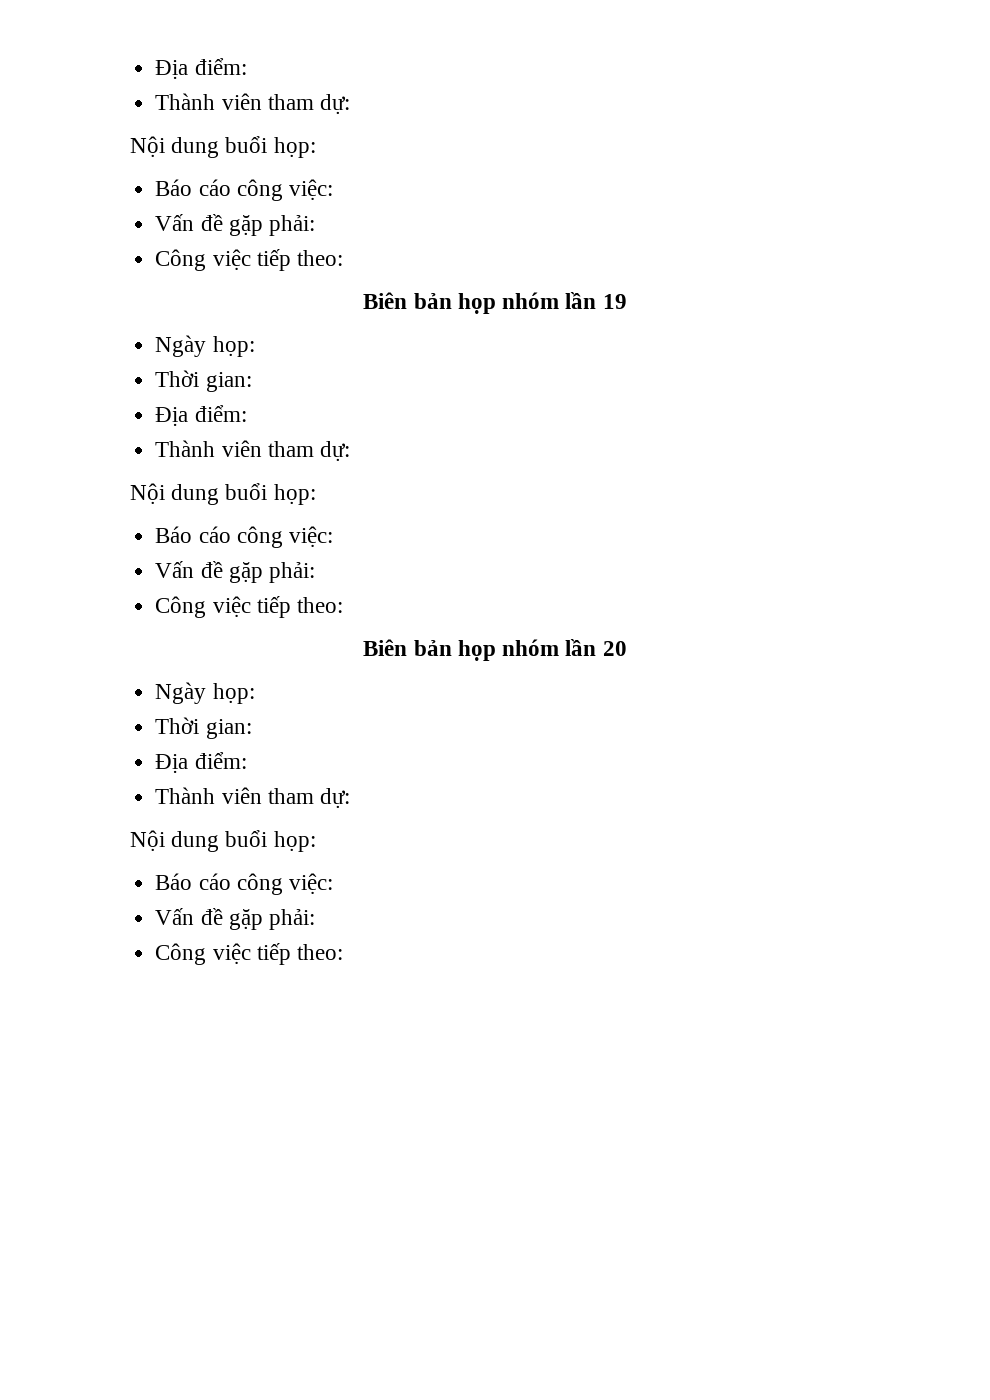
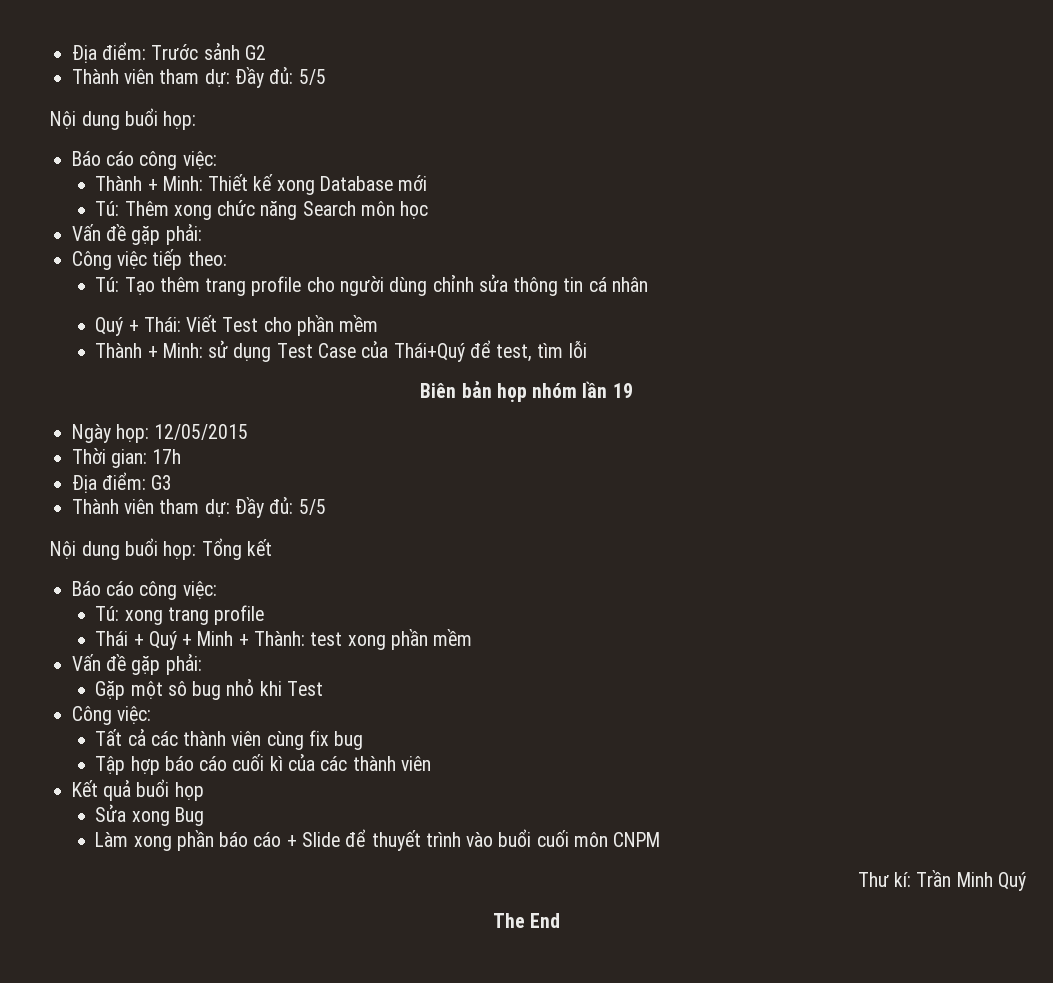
[155,58,247,79] [155,93,350,114] [129,136,316,158] [155,179,333,201] [155,214,315,236] [155,249,343,271] [363,292,627,314] [155,335,255,357] [155,370,252,392] [155,405,247,426] [155,440,350,461] [129,483,316,505] [155,526,333,548] [155,561,315,583] [155,596,343,618] [363,639,627,661] [155,682,255,704] [155,717,252,739] [155,752,247,773] [155,787,350,808] [129,830,316,852] [155,873,333,895] [155,908,315,930] [155,943,343,965] Địa điểm: // Thành viên tham dự: // Nội dung buổi họp: // Báo cáo công việc: // Vấn đề gặp phải: // Công việc tiếp theo: // Biên bản họp nhóm lần 19 // Ngày họp: // Thời gian: // Địa điểm: // Thành viên tham dự: // Nội dung buổi họp: // Báo cáo công việc: // Vấn đề gặp phải: // Công việc tiếp theo: // Biên bản họp nhóm lần 20 // Ngày họp: // Thời gian: // Địa điểm: // Thành viên tham dự: // Nội dung buổi họp: // Báo cáo công việc: // Vấn đề gặp phải: // Công việc tiếp theo: -> [71,42,266,63] [71,67,326,88] [50,108,197,130] [71,151,217,170] [95,174,428,195] [95,200,429,220] [71,224,202,245] [71,249,227,270] [95,274,648,296] [95,315,379,336] [95,340,587,362] [420,381,633,402] [71,424,249,443] [71,448,182,468] [71,472,173,493] [71,497,326,518] [50,538,272,560] [71,581,217,600] [95,605,265,625] [95,629,473,650] [71,654,202,675] [95,679,324,700] [71,706,152,725] [95,729,364,750] [95,754,431,775] [71,779,204,801] [95,804,204,826] [95,829,661,851] [857,870,1026,891] [492,913,561,928] Địa điểm: Trước sảnh G2 // Thành viên tham dự: Đầy đủ: 5/5 // Nội dung buổi họp: // Báo cáo công việc: // Thành + Minh: Thiết kế xong Database mới // Tú: Thêm xong chức năng Search môn học // Vấn đề gặp phải: // Công việc tiếp theo: // Tú: Tạo thêm trang profile cho người dùng chỉnh sửa thông tin cá nhân // Quý + Thái: Viết Test cho phần mềm // Thành + Minh: sử dụng Test Case của Thái+Quý để test, tìm lỗi // Biên bản họp nhóm lần 19 // Ngày họp: 12/05/2015 // Thời gian: 17h // Địa điểm: G3 // Thành viên tham dự: Đầy đủ: 5/5 // Nội dung buổi họp: Tổng kết // Báo cáo công việc: // Tú: xong trang profile // Thái + Quý + Minh + Thành: test xong phần mềm // Vấn đề gặp phải: // Gặp một sô bug nhỏ khi Test // Công việc: // Tất cả các thành viên cùng fix bug // Tập hợp báo cáo cuối kì của các thành viên // Kết quả buổi họp // Sửa xong Bug // Làm xong phần báo cáo + Slide để thuyết trình vào buổi cuối môn CNPM // Thư kí: Trần Minh Quý // The End

